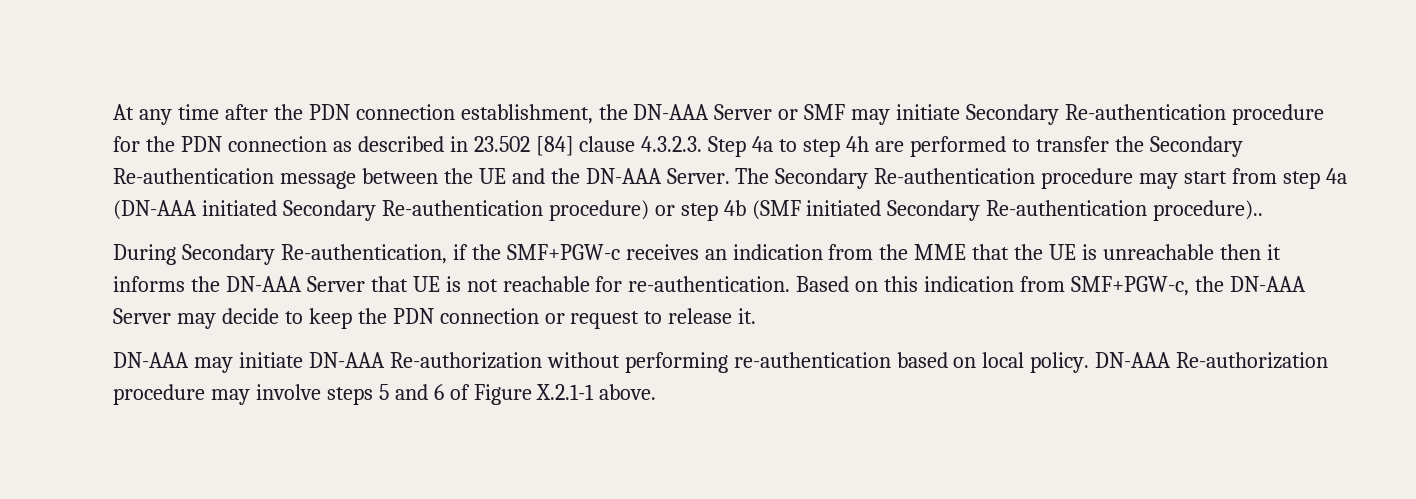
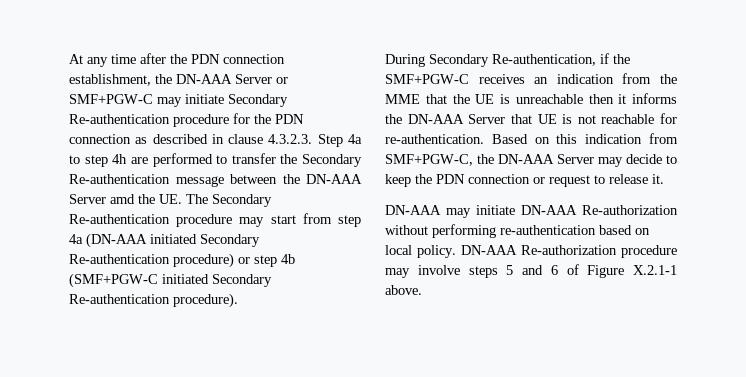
[804,104,846,120] SMF -> [69,94,153,104] SMF+PGW-C
[473,136,574,156] 23.502 [84] -> (224, 139) none
[478,168,730,184] UE and the DN-AAA Server. -> [306,174,362,184] [69,194,182,204] DN-AAA Server amd the UE.
[751,200,1264,221] (SMF initiated Secondary Re-authentication procedure).. -> [69,273,272,288] [69,293,238,308] (SMF+PGW-C initiated Secondary Re-authentication procedure).
[506,244,620,260] SMF+PGW-c -> [385,74,469,84] SMF+PGW-C
[1071,276,1190,296] SMF+PGW-c, -> [385,154,473,166] SMF+PGW-C,

